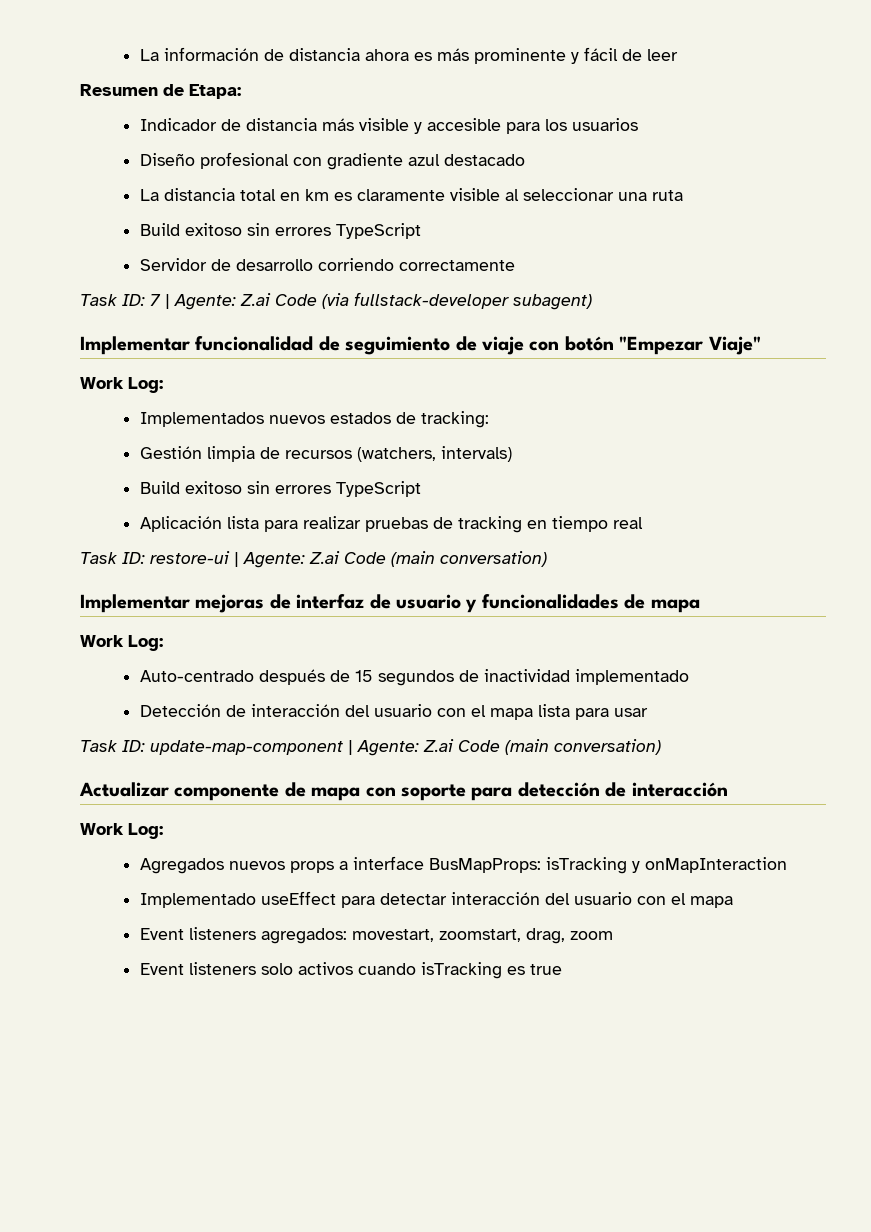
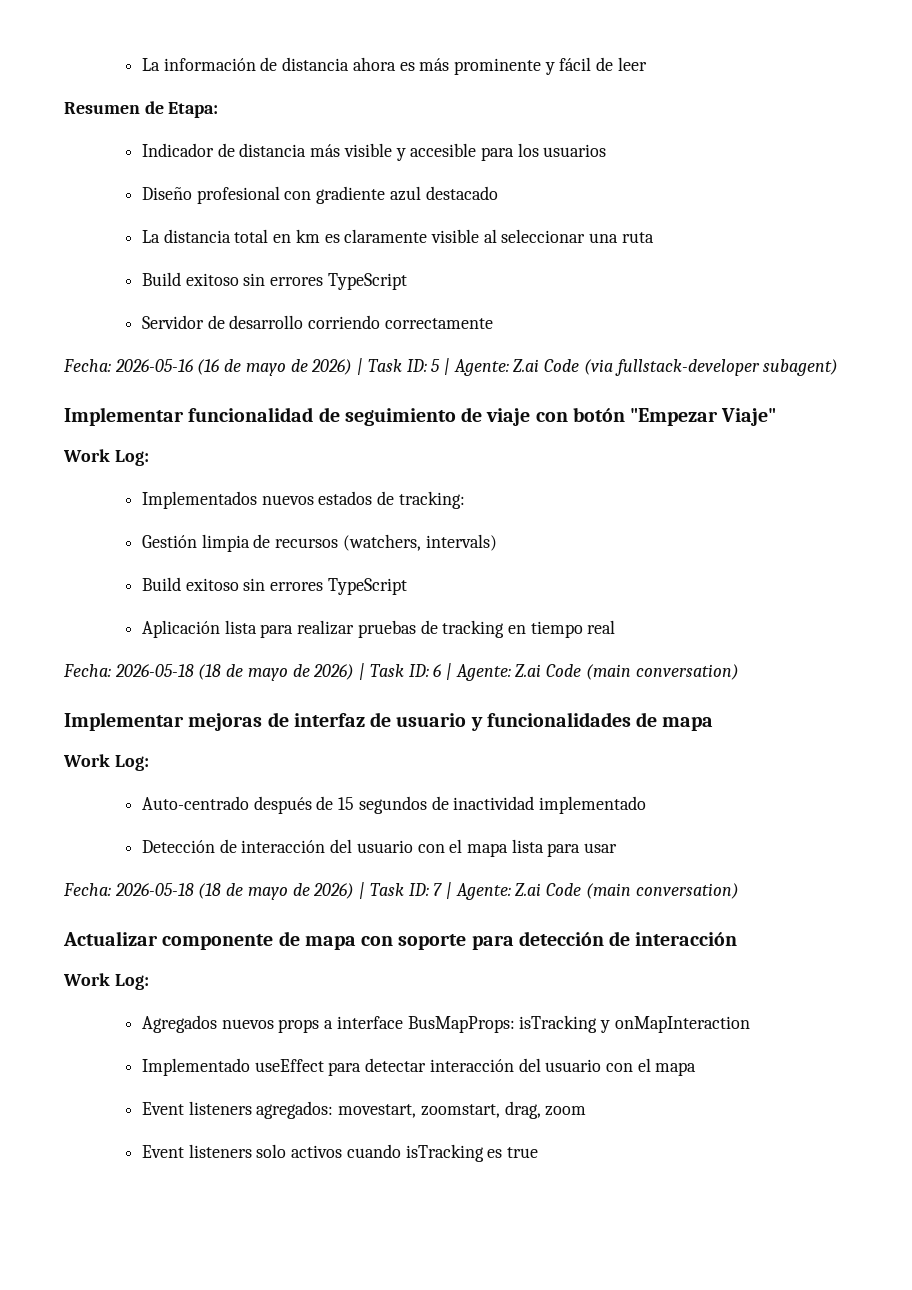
[80,294,161,306] Task ID: 7 -> [63,358,441,376] Fecha: 2026-05-16 (16 de mayo de 2026) | Task ID: 5
[80,551,230,564] Task ID: restore-ui -> [63,663,442,681] Fecha: 2026-05-18 (18 de mayo de 2026) | Task ID: 6
[80,740,343,755] Task ID: update-map-component -> [63,882,443,900] Fecha: 2026-05-18 (18 de mayo de 2026) | Task ID: 7

